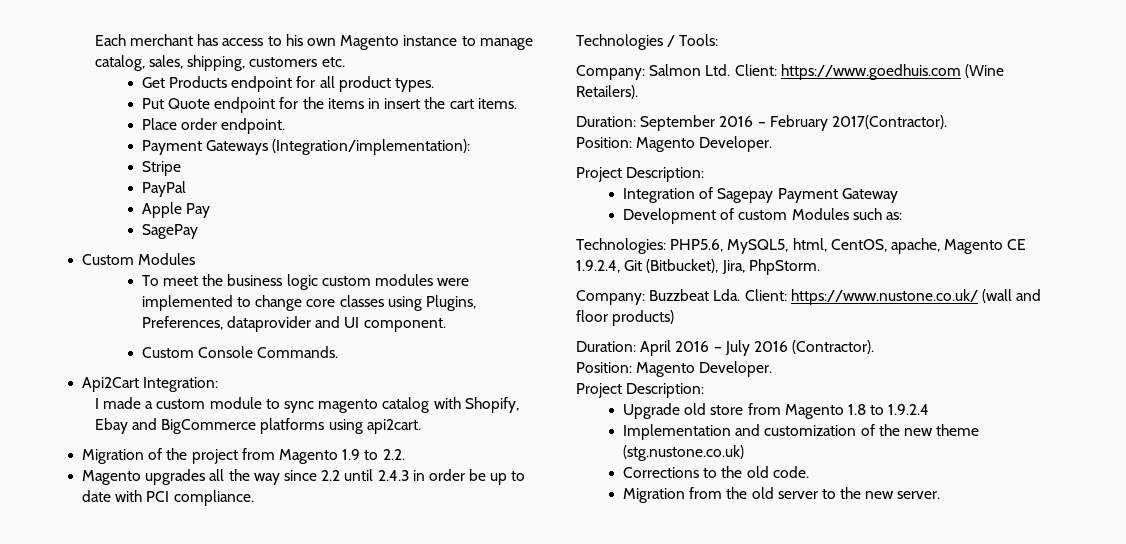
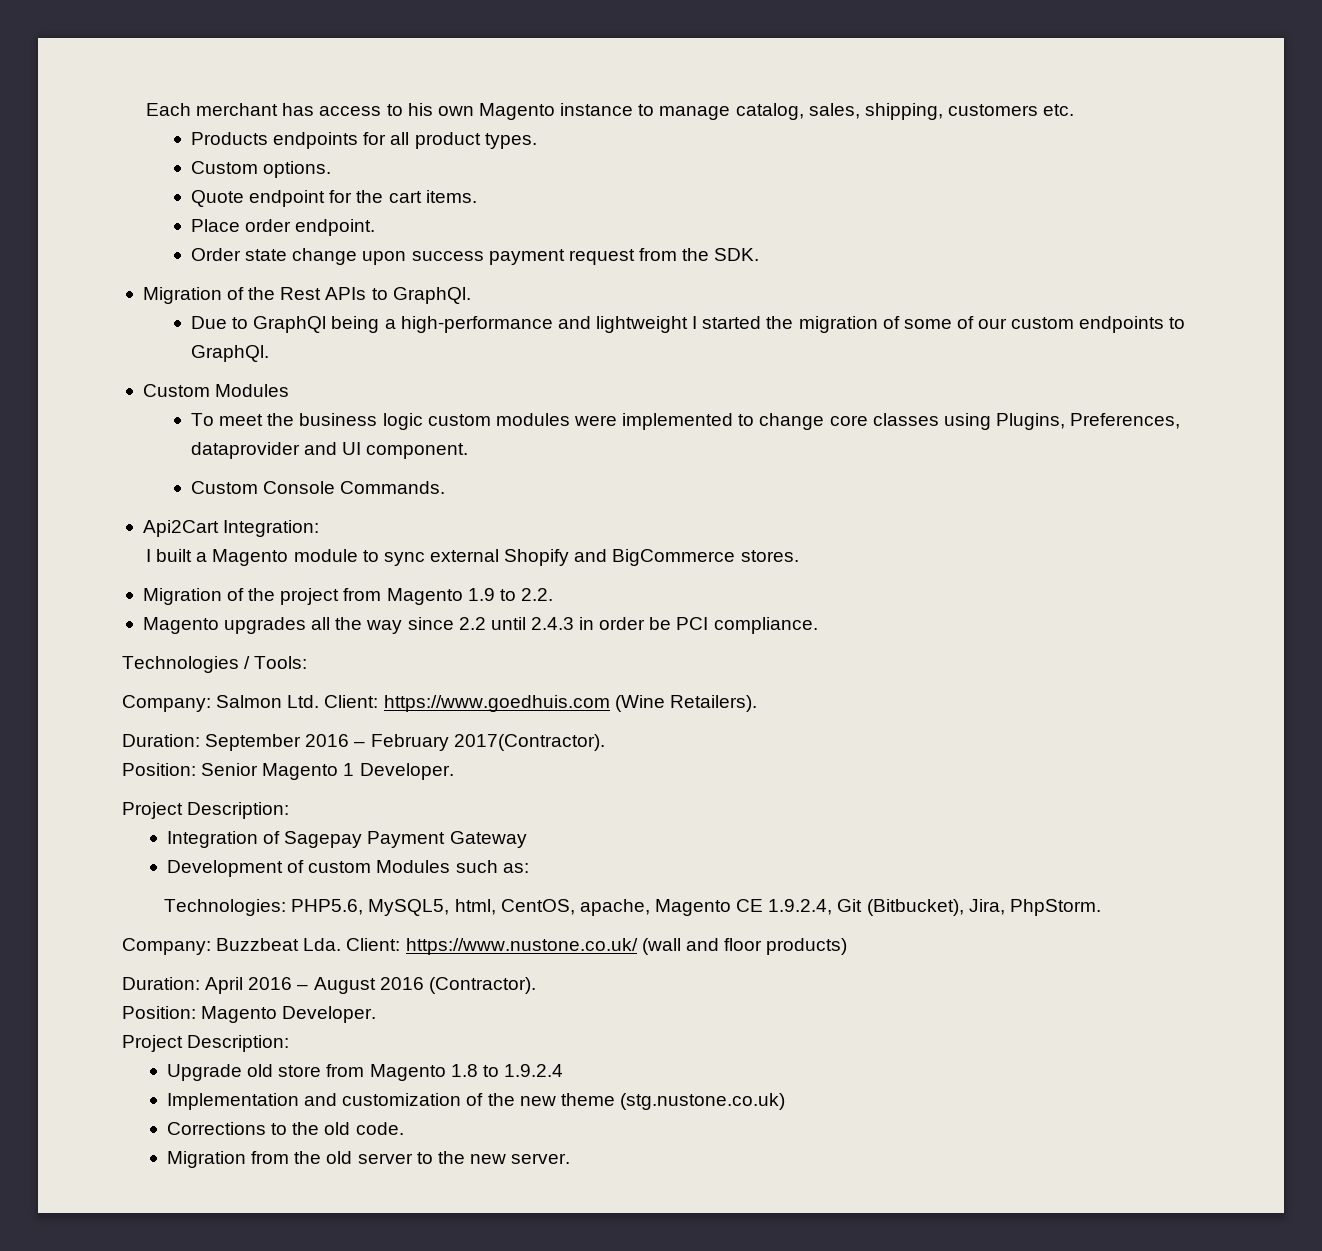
[141,76,293,92] Get Products endpoint -> [191,132,359,149] Products endpoints
[141,98,164,109] Put -> [191,161,332,178] Custom options. //
[327,97,446,109] items in insert the -> (384, 196) none
[141,139,471,155] [141,161,181,176] [141,181,186,197] [141,202,211,218] [141,224,198,239] Payment Gateways (Integration/implementation): // Stripe // PayPal // Apple Pay // SagePay -> [191,248,760,265] [142,287,471,304] [191,316,1186,333] [191,345,270,362] Order state change upon success payment request from the SDK. // Migration of the Rest APIs to GraphQl. // Due to GraphQl being a high-performance and lightweight I started the migration of some of our custom endpoints to GraphQl.
[103,397,519,413] [94,418,421,434] made a custom module to sync magento catalog with Shopify, Ebay and BigCommerce platforms using api2cart. -> [156,549,799,566] built a Magento module to sync external Shopify and BigCommerce stores.
[490,471,526,485] [82,490,143,502] up to date with -> (672, 623) none
[636,137,696,152] Magento -> [201,763,355,780] Senior Magento 1
[724,340,750,356] July -> [313,977,376,994] August

